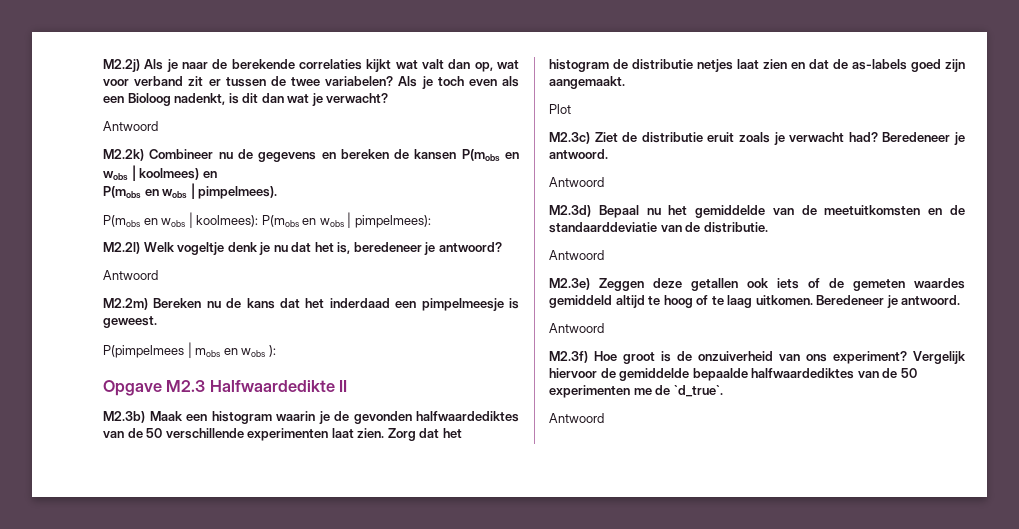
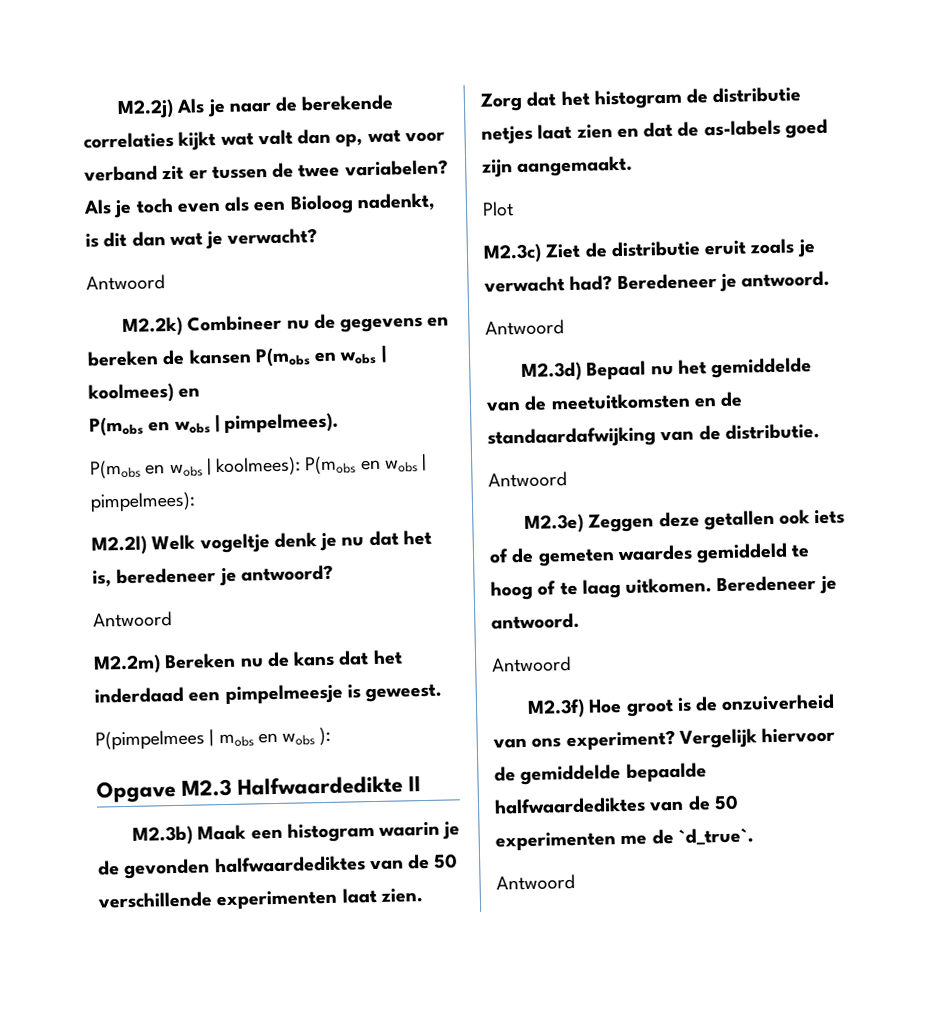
[549,222,657,233] standaarddeviatie -> [487,426,656,449] standaardafwijking
[615,295,645,308] altijd -> (789, 553) none

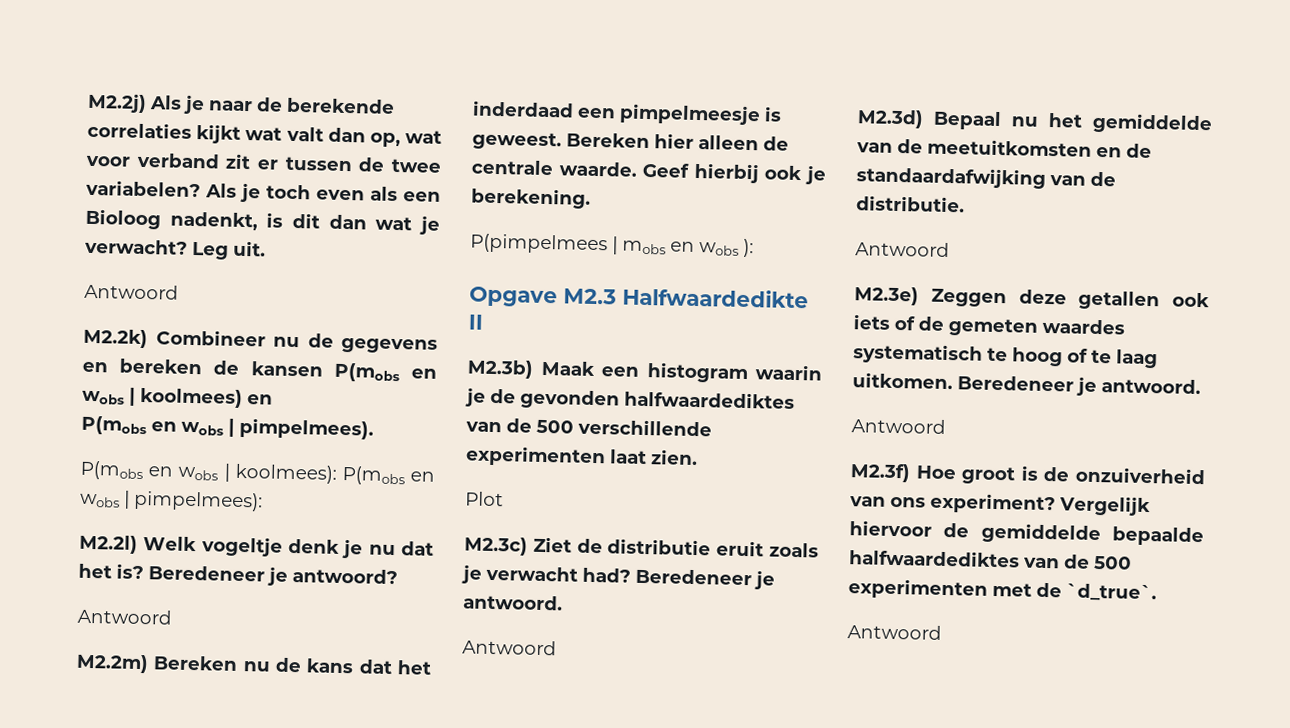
(318, 236) none -> [192,240,266,260] Leg uit.
[92,567,217,587] is, beredeneer -> [116,563,265,582] is? Beredeneer
(443, 693) none -> [566,132,789,151] [471,159,826,185] [471,187,591,209] Bereken hier alleen de centrale waarde. Geef hierbij ook je berekening.
[433,853,459,869] 50 -> [536,419,574,434] 500
[480,86,802,112] [481,118,828,145] [481,155,634,178] Zorg dat het histogram de distributie netjes laat zien en dat de as-labels goed zijn aangemaakt. -> (698, 457) none
[696,542,789,564] gemiddeld -> [853,343,983,365] systematisch
[713,794,739,811] [495,831,648,852] 50 experimenten me -> [1094,555,1132,570] [848,578,1032,600] 500 experimenten met

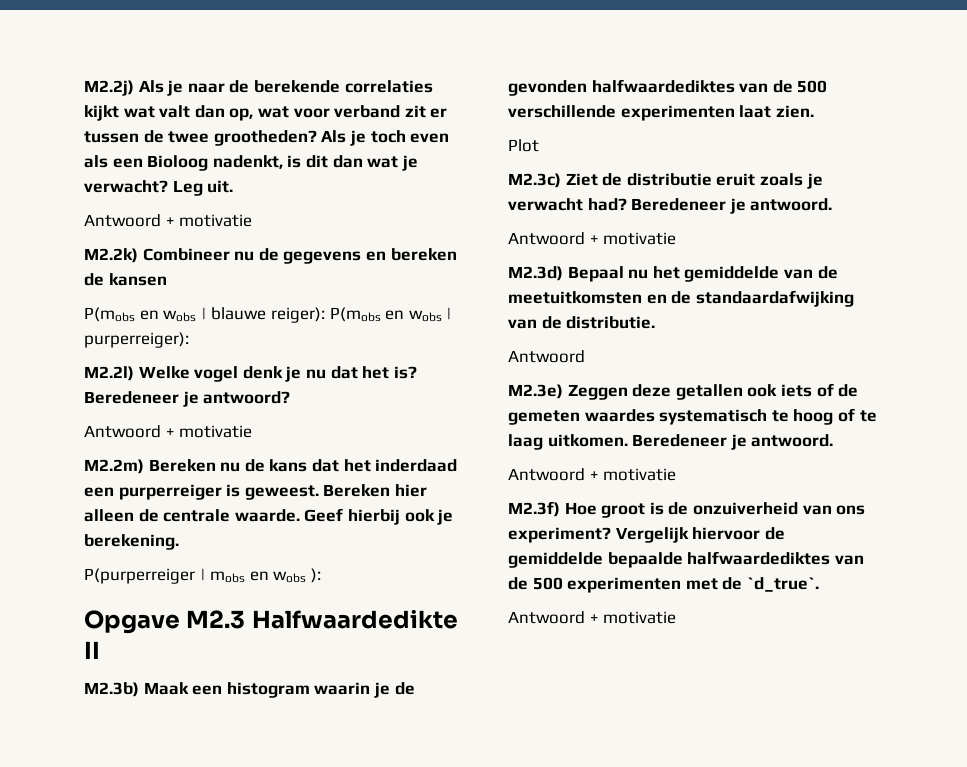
[85,179,201,198] variabelen? -> [213,130,317,146] grootheden?
(179, 291) none -> [165,214,253,227] + motivatie
[333,362,437,383] [82,387,273,408] [81,415,374,440] [80,460,435,486] [80,490,263,512] P(mobs en wobs | koolmees) en // P(mobs en wobs | pimpelmees). // P(mobs en wobs | koolmees): P(mobs en wobs | pimpelmees): -> [84,307,453,323] [84,332,189,348] // P(mobs en wobs | blauwe reiger): P(mobs en wobs | purperreiger):
[143,536,283,557] Welk vogeltje -> [138,366,239,382] Welke vogel
(172, 616) none -> [165,425,253,438] + motivatie
[619,103,761,126] pimpelmeesje -> [118,484,222,500] purperreiger
[470,233,608,255] P(pimpelmees -> [84,568,195,584] P(purperreiger
(557, 647) none -> [589,232,677,245] + motivatie
(946, 426) none -> [589,468,677,481] + motivatie
(942, 632) none -> [589,611,677,624] + motivatie

